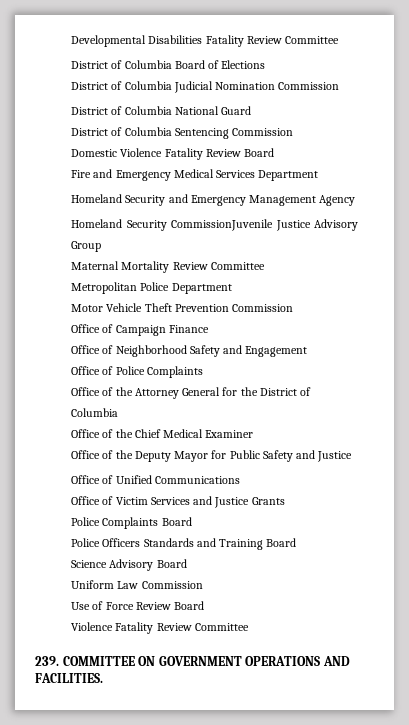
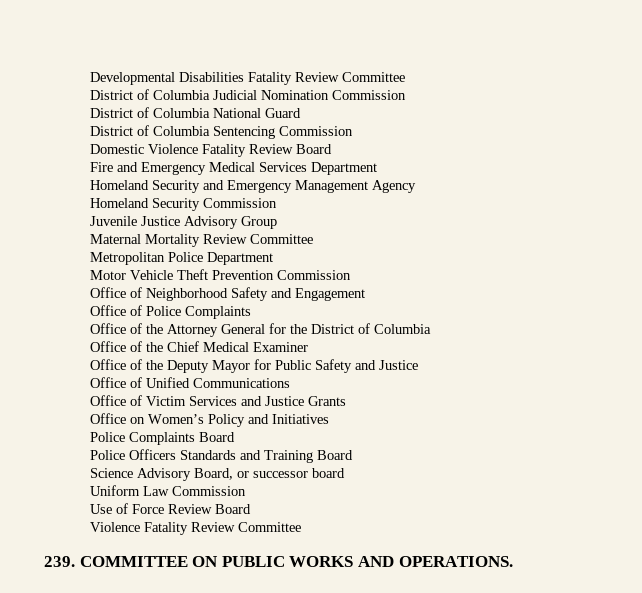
[71,60,266,69] // District of Columbia Board of Elections -> (406, 77) none
[171,219,274,231] CommissionJuvenile -> [203,198,278,208] [90,216,138,226] Commission // Juvenile
[71,324,209,336] // Office of Campaign Finance -> (352, 275) none
(285, 501) none -> [90,413,330,427] // Office on Women’s Policy and Initiatives
[156,559,187,568] Board -> [194,468,346,480] Board, or successor board
[158,656,350,666] [35,673,103,683] GOVERNMENT OPERATIONS AND FACILITIES. -> [221,556,513,567] PUBLIC WORKS AND OPERATIONS.

